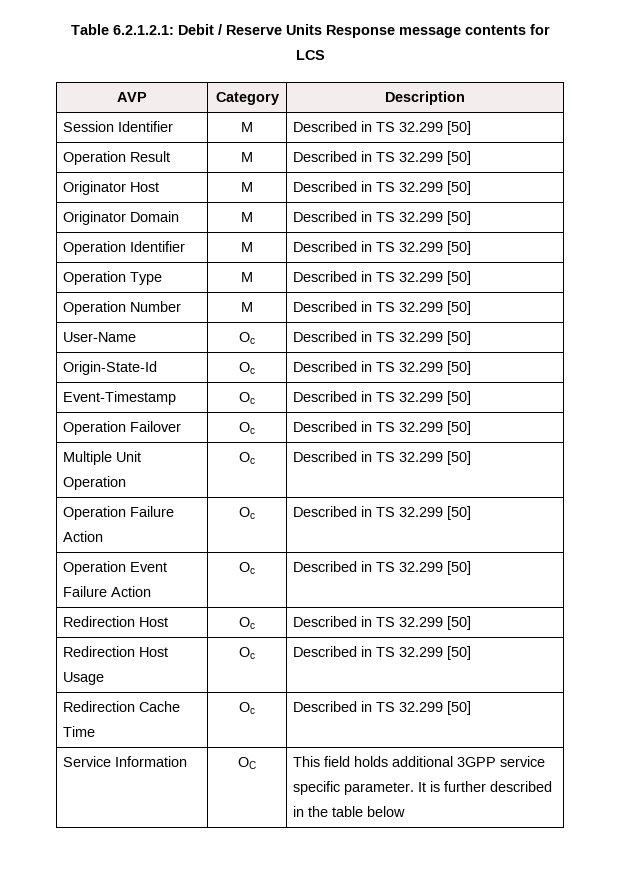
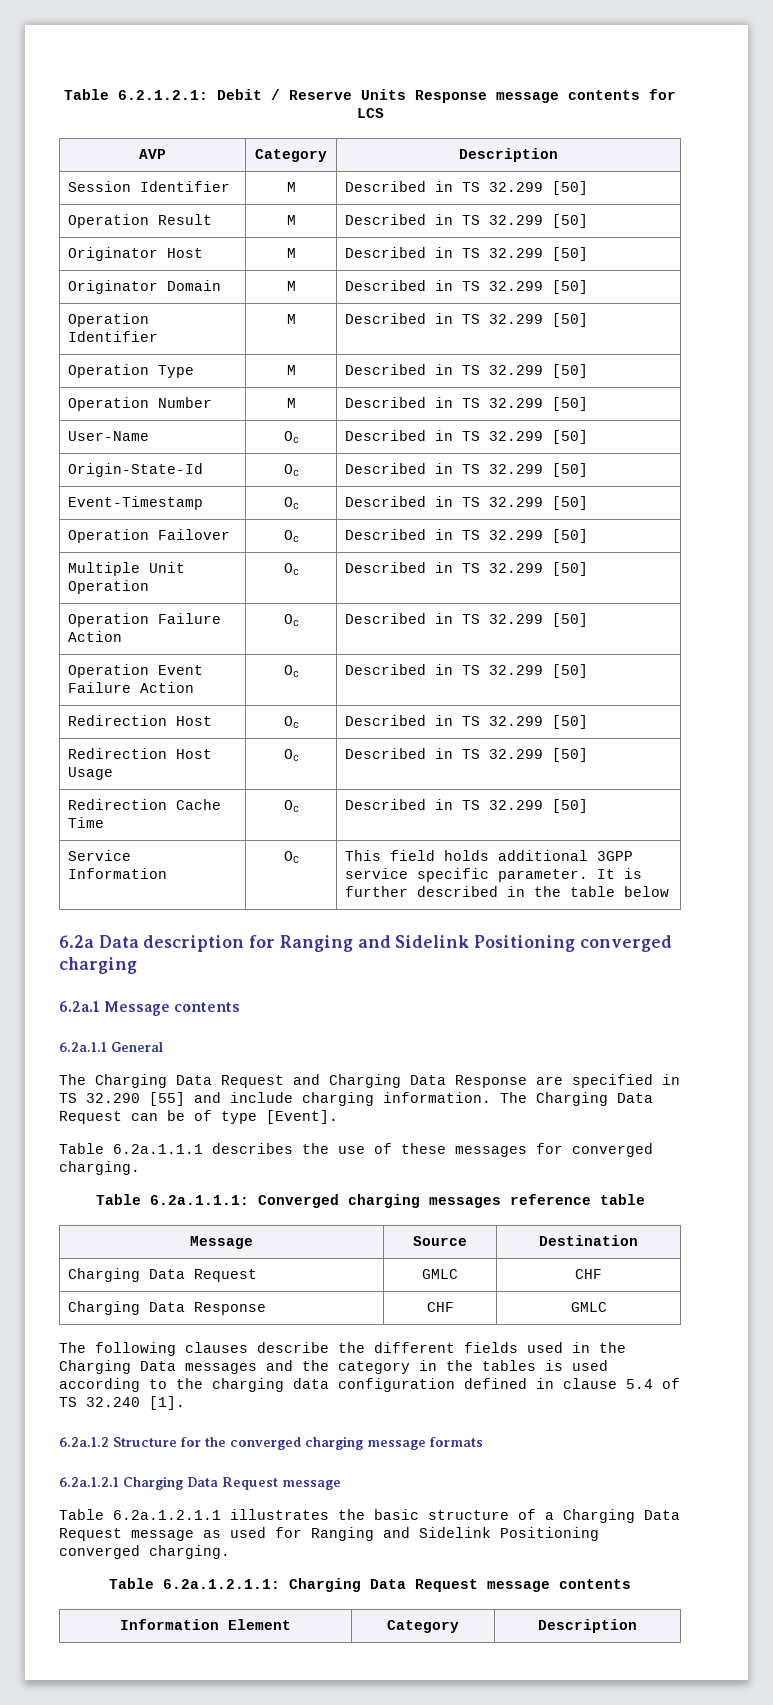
(406, 811) none -> [59,935,672,952] [59,957,137,974] [59,1001,241,1016] [59,1042,163,1052] [59,1074,680,1088] [59,1092,653,1106] [59,1110,338,1124] [59,1143,653,1157] [59,1161,140,1175] [95,1194,645,1208] [190,1236,253,1249] [413,1236,467,1246] [539,1235,638,1246] [68,1268,258,1282] [422,1269,458,1279] [575,1269,602,1279] [68,1301,267,1315] [426,1302,454,1312] [570,1302,607,1312] [59,1342,626,1356] [59,1360,608,1374] [59,1378,680,1392] [59,1396,185,1410] [59,1436,483,1450] [59,1476,341,1490] [59,1509,680,1523] [59,1527,599,1541] [59,1545,230,1559] [109,1578,631,1592] [120,1619,291,1630] [387,1620,459,1633] [538,1619,637,1633] // 6.2a Data description for Ranging and Sidelink Positioning converged charging // 6.2a.1 Message contents // 6.2a.1.1 General // The Charging Data Request and Charging Data Response are specified in TS 32.290 [55] and include charging information. The Charging Data Request can be of type [Event]. // Table 6.2a.1.1.1 describes the use of these messages for converged charging. // Table 6.2a.1.1.1: Converged charging messages reference table // Message | Source | Destination // Charging Data Request | GMLC | CHF // Charging Data Response | CHF | GMLC // The following clauses describe the different fields used in the Charging Data messages and the category in the tables is used according to the charging data configuration defined in clause 5.4 of TS 32.240 [1]. // 6.2a.1.2 Structure for the converged charging message formats // 6.2a.1.2.1 Charging Data Request message // Table 6.2a.1.2.1.1 illustrates the basic structure of a Charging Data Request message as used for Ranging and Sidelink Positioning converged charging. // Table 6.2a.1.2.1.1: Charging Data Request message contents // Information Element | Category | Description

